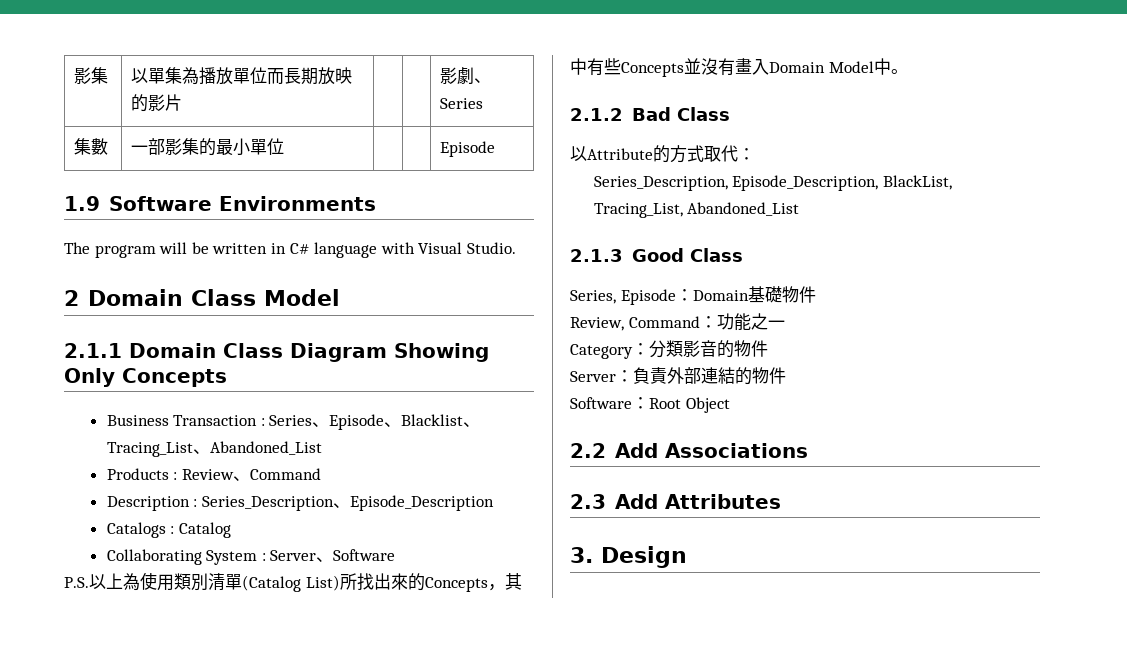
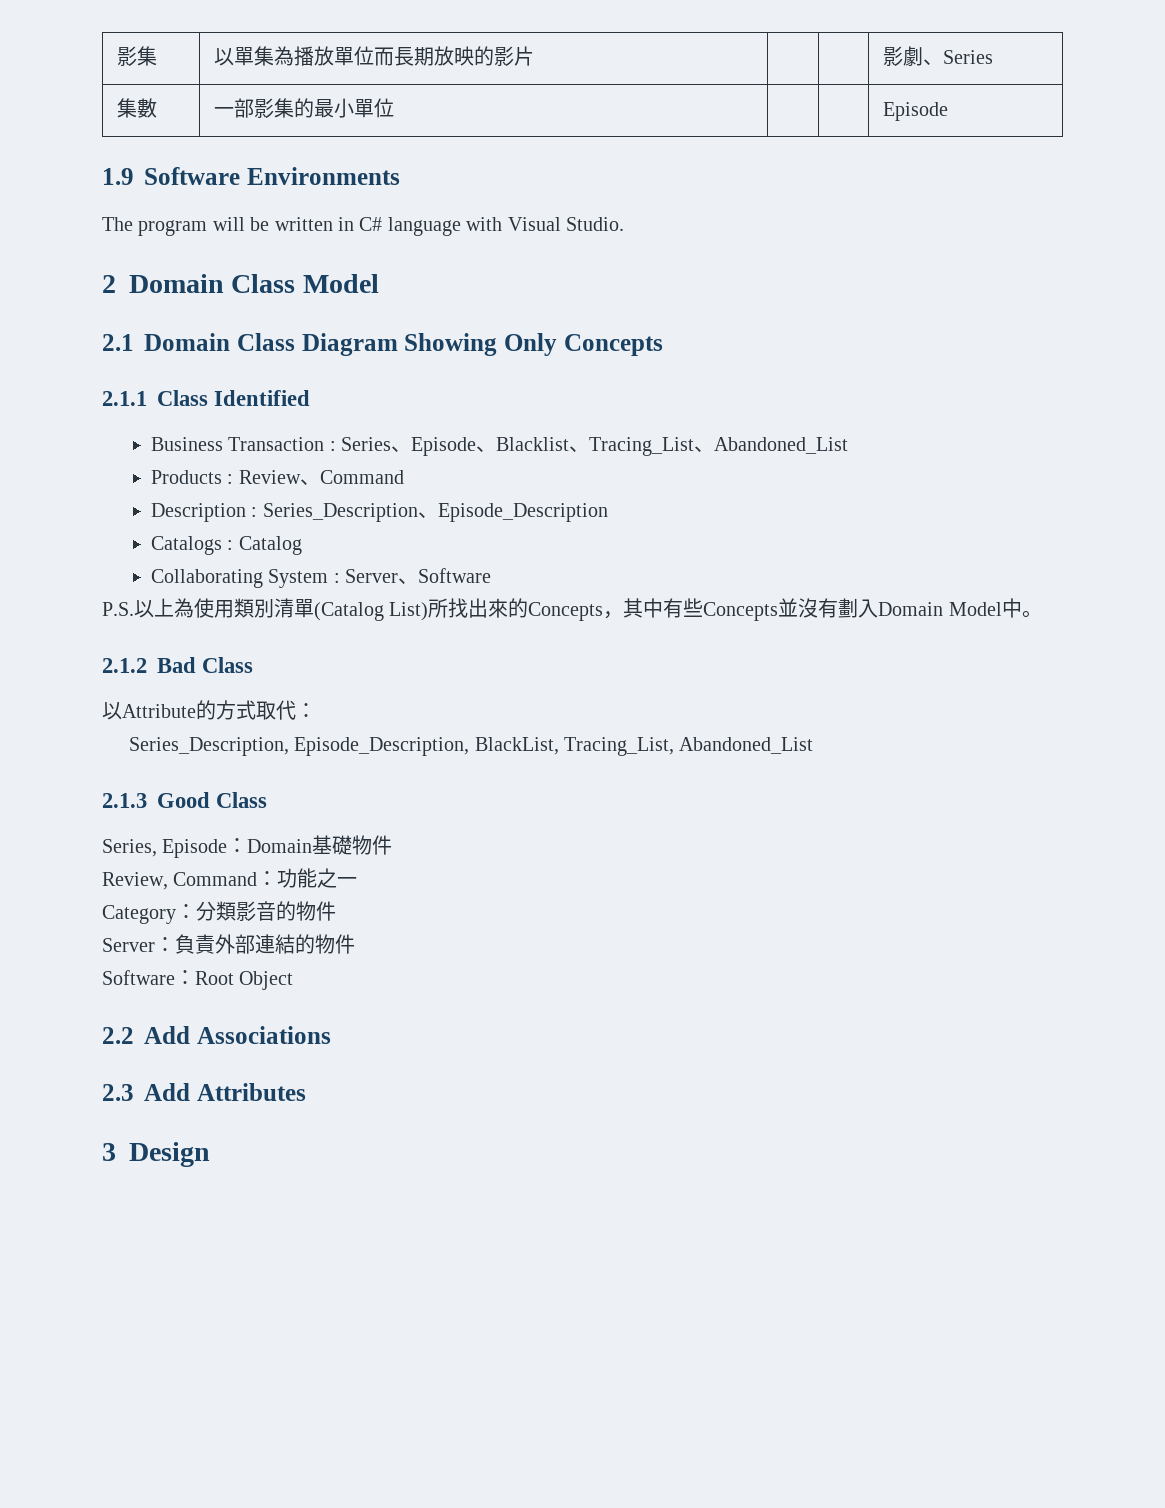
[64,343,122,358] 2.1.1 -> [102,334,134,351] 2.1
(227, 377) none -> [102,390,311,406] // 2.1.1 Class Identified
[735,58,752,74] 畫 -> [838,598,859,618] 劃
[570,547,593,563] 3. -> [102,1143,116,1161] 3

